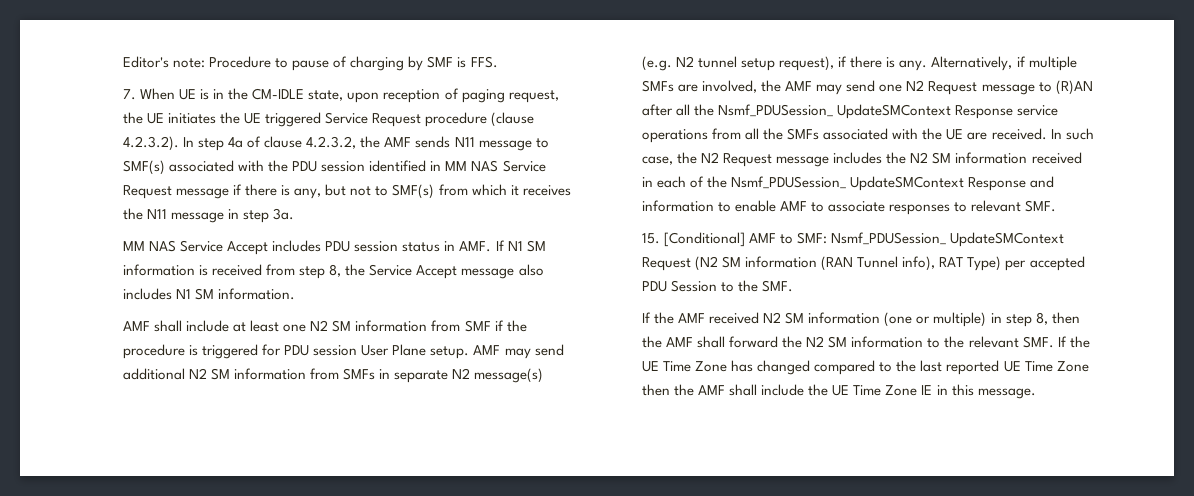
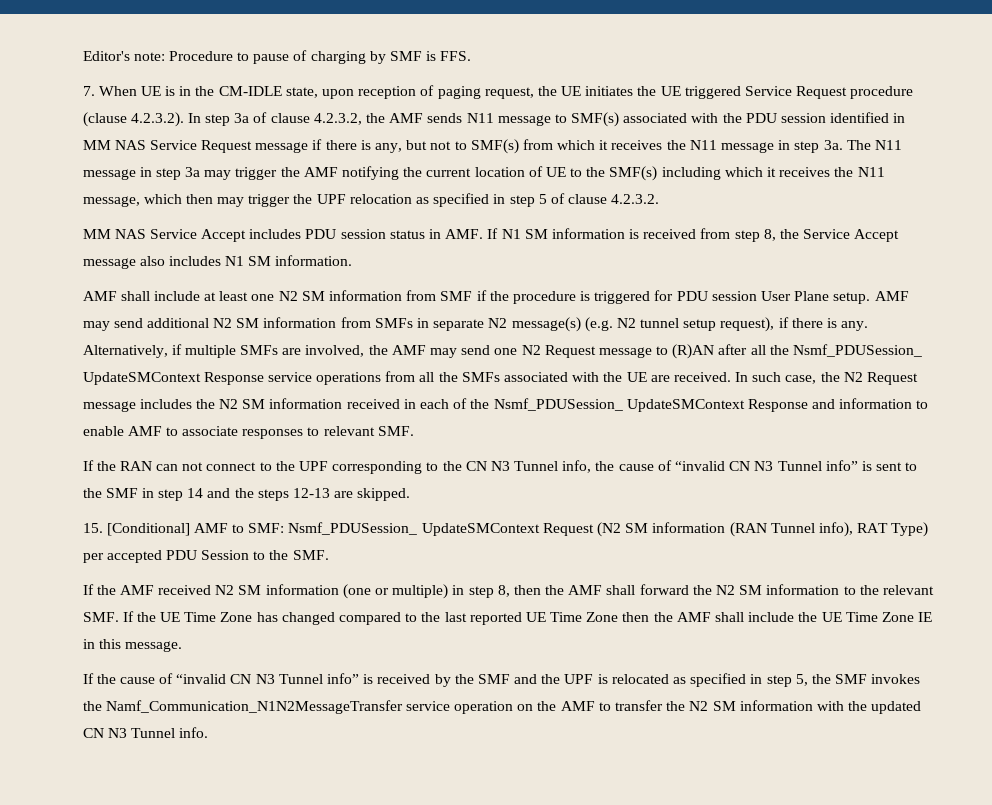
[228,137,244,148] 4a -> [234,113,250,123] 3a
(295, 214) none -> [846,140,902,150] [82,166,885,181] [82,193,660,207] The N11 message in step 3a may trigger the AMF notifying the current location of UE to the SMF(s) including which it receives the N11 message, which then may trigger the UPF relocation as specified in step 5 of clause 4.2.3.2.
(1057, 206) none -> [82,460,918,474] [82,488,411,501] // If the RAN can not connect to the UPF corresponding to the CN N3 Tunnel info, the cause of “invalid CN N3 Tunnel info” is sent to the SMF in step 14 and the steps 12-13 are skipped.
(1036, 393) none -> [82,673,921,687] [82,700,922,714] [82,727,209,738] // If the cause of “invalid CN N3 Tunnel info” is received by the SMF and the UPF is relocated as specified in step 5, the SMF invokes the Namf_Communication_N1N2MessageTransfer service operation on the AMF to transfer the N2 SM information with the updated CN N3 Tunnel info.

